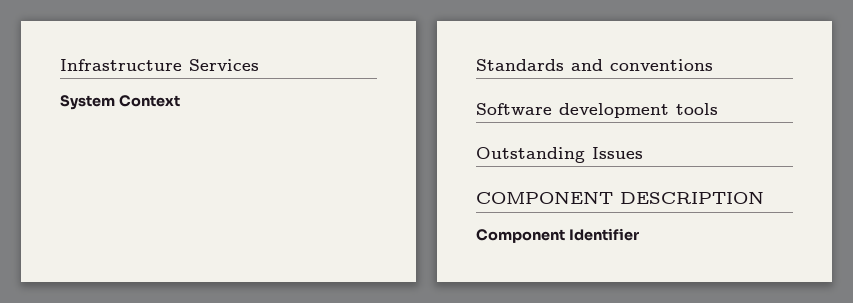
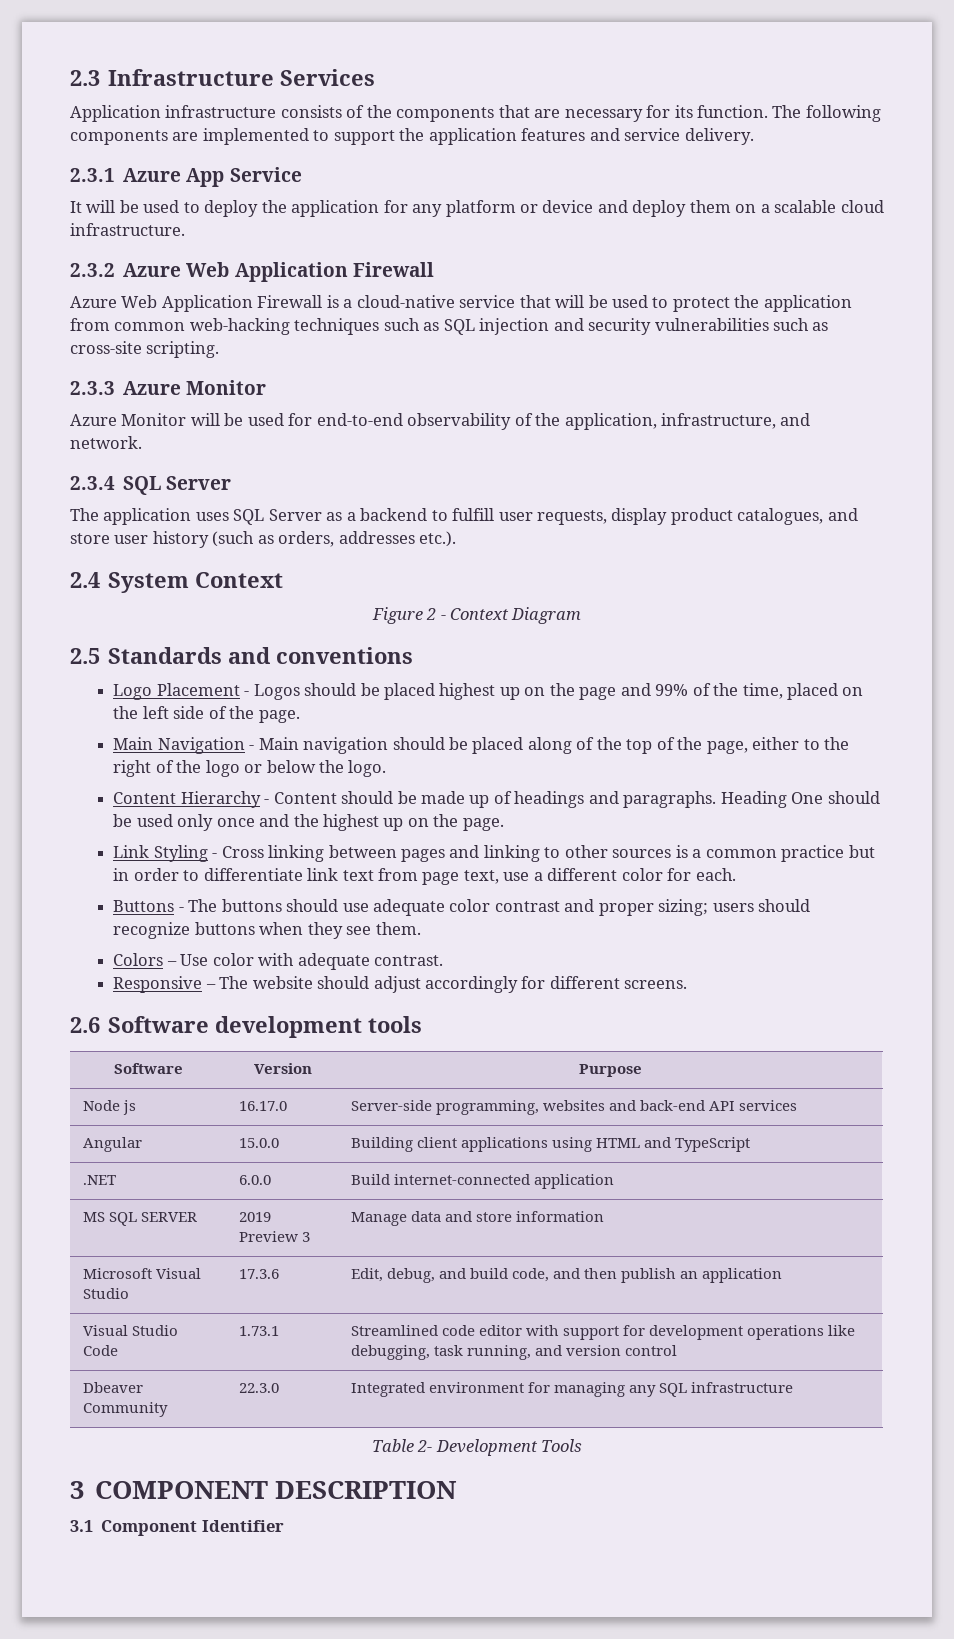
(60, 65) none -> [70,70,100,86] 2.3
[60,95,180,110] [476,59,713,71] [476,103,718,118] [476,147,643,163] System Context // Standards and conventions // Software development tools // Outstanding Issues // -> [70,105,881,122] [70,128,754,145] [70,167,302,187] [70,200,884,217] [70,223,185,236] [70,262,434,282] [70,295,852,312] [70,318,829,335] [70,341,220,358] [70,380,267,395] [70,413,811,430] [70,436,142,449] [70,476,232,495] [70,508,858,525] [70,531,457,548] [70,572,284,593] [371,607,582,624] [70,647,414,664] [113,683,864,700] [113,706,300,723] [113,737,850,754] [113,760,387,777] [113,791,880,808] [113,814,504,831] [113,845,875,862] [113,868,736,885] [113,899,811,916] [113,922,421,939] [113,953,444,970] [113,976,688,993] [70,1016,423,1038] [114,1063,183,1074] [253,1063,312,1074] [579,1064,642,1077] [82,1100,136,1115] [238,1101,287,1111] [350,1100,797,1115] [82,1137,142,1152] [238,1138,279,1148] [350,1137,750,1152] [82,1175,116,1185] [238,1175,271,1185] [350,1174,614,1189] [82,1212,197,1226] [238,1212,271,1222] [238,1231,310,1242] [350,1211,604,1226] [82,1268,201,1279] [82,1288,129,1299] [238,1269,279,1279] [350,1268,783,1283] [82,1325,178,1336] [82,1345,118,1356] [238,1326,279,1336] [350,1325,856,1340] [350,1345,677,1360] [82,1382,143,1393] [82,1402,168,1417] [238,1383,279,1393] [350,1382,793,1397] [371,1439,583,1456] [70,1481,85,1499] Application infrastructure consists of the components that are necessary for its function. The following components are implemented to support the application features and service delivery. // 2.3.1 Azure App Service // It will be used to deploy the application for any platform or device and deploy them on a scalable cloud infrastructure. // 2.3.2 Azure Web Application Firewall // Azure Web Application Firewall is a cloud-native service that will be used to protect the application from common web-hacking techniques such as SQL injection and security vulnerabilities such as cross-site scripting. // 2.3.3 Azure Monitor // Azure Monitor will be used for end-to-end observability of the application, infrastructure, and network. // 2.3.4 SQL Server // The application uses SQL Server as a backend to fulfill user requests, display product catalogues, and store user history (such as orders, addresses etc.). // 2.4 System Context // Figure 2 - Context Diagram // 2.5 Standards and conventions // Logo Placement - Logos should be placed highest up on the page and 99% of the time, placed on the left side of the page. // Main Navigation - Main navigation should be placed along of the top of the page, either to the right of the logo or below the logo. // Content Hierarchy - Content should be made up of headings and paragraphs. Heading One should be used only once and the highest up on the page. // Link Styling - Cross linking between pages and linking to other sources is a common practice but in order to differentiate link text from page text, use a different color for each. // Buttons - The buttons should use adequate color contrast and proper sizing; users should recognize buttons when they see them. // Colors – Use color with adequate contrast. // Responsive – The website should adjust accordingly for different screens. // 2.6 Software development tools // Software | Version | Purpose // Node js | 16.17.0 | Server-side programming, websites and back-end API services // Angular | 15.0.0 | Building client applications using HTML and TypeScript // .NET | 6.0.0 | Build internet-connected application // MS SQL SERVER | 2019 Preview 3 | Manage data and store information // Microsoft Visual Studio | 17.3.6 | Edit, debug, and build code, and then publish an application // Visual Studio Code | 1.73.1 | Streamlined code editor with support for development operations like debugging, task running, and version control // Dbeaver Community | 22.3.0 | Integrated environment for managing any SQL infrastructure // Table 2- Development Tools // 3
(764, 197) none -> [70,1520,93,1532] 3.1

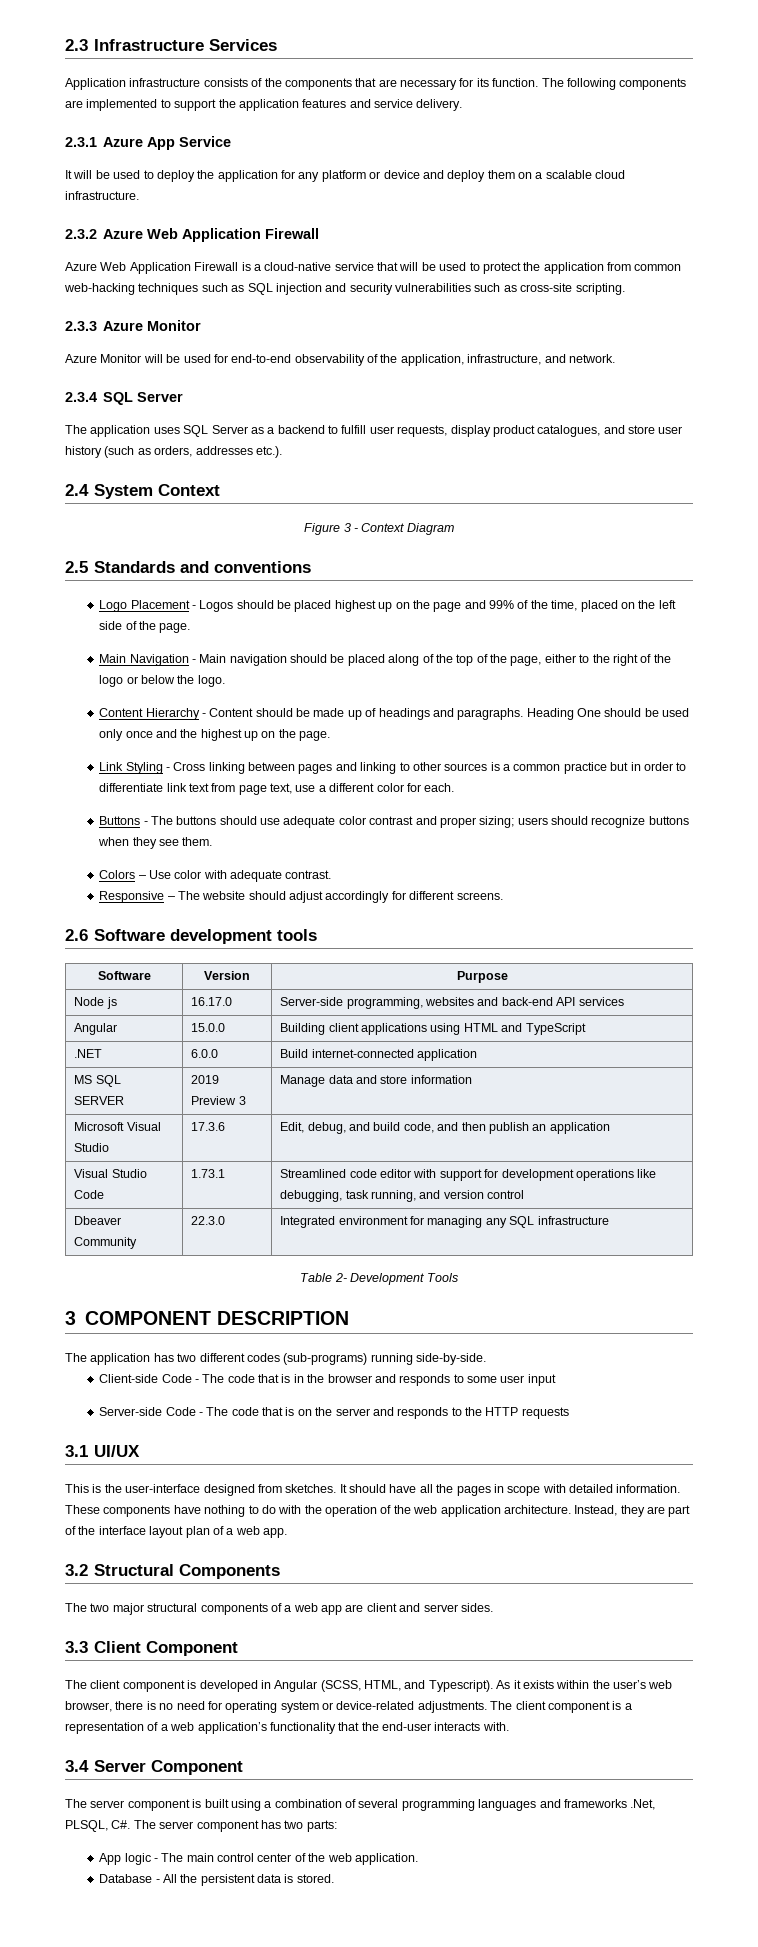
[426,608,437,620] 2 -> [343,523,351,532] 3
[70,1520,284,1536] 3.1 Component Identifier -> [65,1353,486,1365] [99,1374,556,1386] [99,1407,569,1419] [65,1445,141,1457] [65,1484,681,1496] [65,1505,691,1517] [65,1526,287,1538] [65,1564,281,1579] [65,1603,493,1615] [65,1641,239,1656] [65,1680,673,1692] [65,1701,632,1713] [65,1722,509,1734] [65,1760,244,1775] [65,1799,656,1811] [65,1820,337,1832] [99,1853,418,1865] [99,1874,334,1886] The application has two different codes (sub-programs) running side-by-side. // Client-side Code - The code that is in the browser and responds to some user input // Server-side Code - The code that is on the server and responds to the HTTP requests // 3.1 UI/UX // This is the user-interface designed from sketches. It should have all the pages in scope with detailed information. These components have nothing to do with the operation of the web application architecture. Instead, they are part of the interface layout plan of a web app. // 3.2 Structural Components // The two major structural components of a web app are client and server sides. // 3.3 Client Component // The client component is developed in Angular (SCSS, HTML, and Typescript). As it exists within the user’s web browser, there is no need for operating system or device-related adjustments. The client component is a representation of a web application’s functionality that the end-user interacts with. // 3.4 Server Component // The server component is built using a combination of several programming languages and frameworks .Net, PLSQL, C#. The server component has two parts: // App logic - The main control center of the web application. // Database - All the persistent data is stored.

